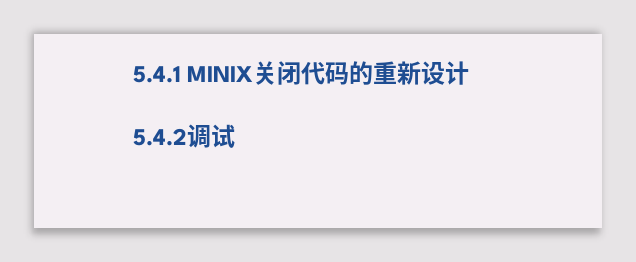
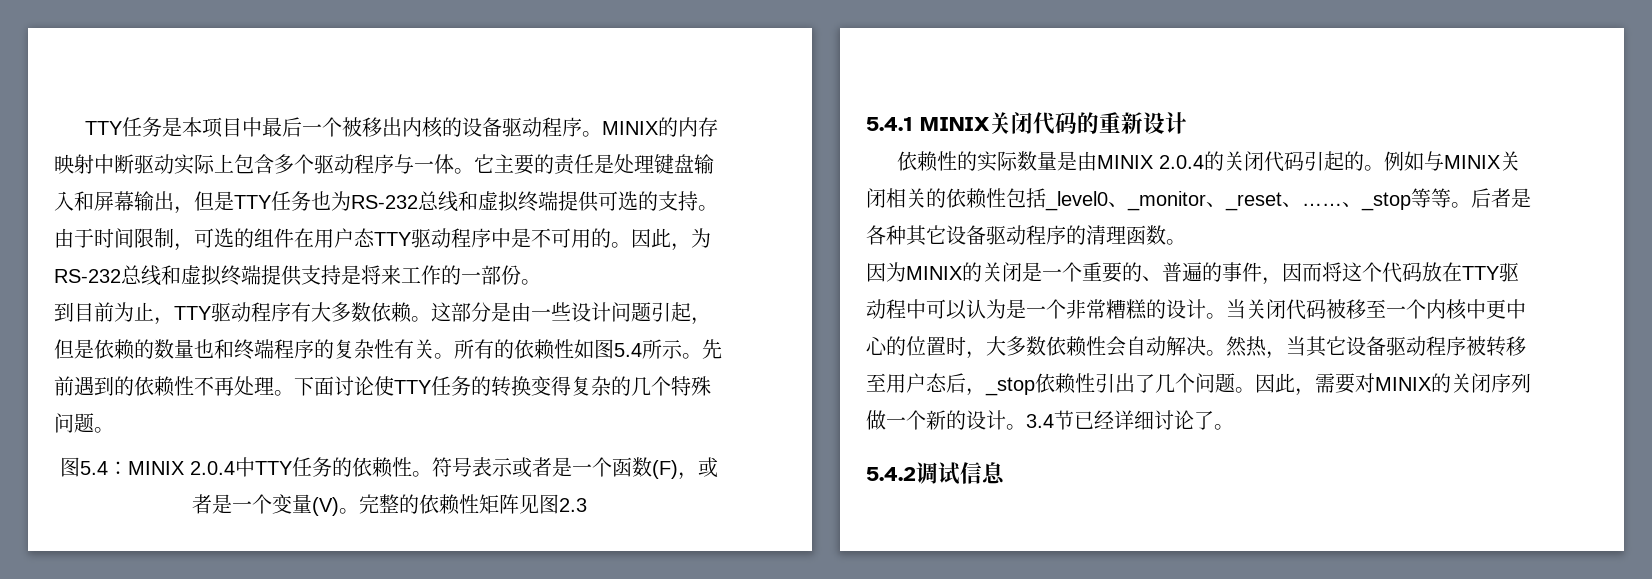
(133, 74) none -> [85,117,719,138] [54,154,714,175] [54,191,718,214] [54,228,711,251] [54,265,541,286] [54,302,711,325] [54,339,722,360] [54,376,711,397] [54,413,114,433] [60,457,718,480] [191,494,587,516] TTY任务是本项目中最后一个被移出内核的设备驱动程序。MINIX的内存映射中断驱动实际上包含多个驱动程序与一体。它主要的责任是处理键盘输入和屏幕输出，但是TTY任务也为RS-232总线和虚拟终端提供可选的支持。由于时间限制，可选的组件在用户态TTY驱动程序中是不可用的。因此，为RS-232总线和虚拟终端提供支持是将来工作的一部份。 // 到目前为止，TTY驱动程序有大多数依赖。这部分是由一些设计问题引起，但是依赖的数量也和终端程序的复杂性有关。所有的依赖性如图5.4所示。先前遇到的依赖性不再处理。下面讨论使TTY任务的转换变得复杂的几个特殊问题。 // 图5.4：MINIX 2.0.4中TTY任务的依赖性。符号表示或者是一个函数(F)，或者是一个变量(V)。完整的依赖性矩阵见图2.3 //
(470, 73) none -> [897,151,1521,172] [866,188,1531,211] [866,225,1186,246] [866,262,1519,285] [866,299,1526,320] [866,336,1526,359] [866,373,1531,396] [866,410,1234,430] // 依赖性的实际数量是由MINIX 2.0.4的关闭代码引起的。例如与MINIX关闭相关的依赖性包括_level0、_monitor、_reset、……、_stop等等。后者是各种其它设备驱动程序的清理函数。 // 因为MINIX的关闭是一个重要的、普遍的事件，因而将这个代码放在TTY驱动程中可以认为是一个非常糟糕的设计。当关闭代码被移至一个内核中更中心的位置时，大多数依赖性会自动解决。然热，当其它设备驱动程序被转移至用户态后，_stop依赖性引出了几个问题。因此，需要对MINIX的关闭序列做一个新的设计。3.4节已经详细讨论了。
(235, 136) none -> [960,462,1005,484] 信息

